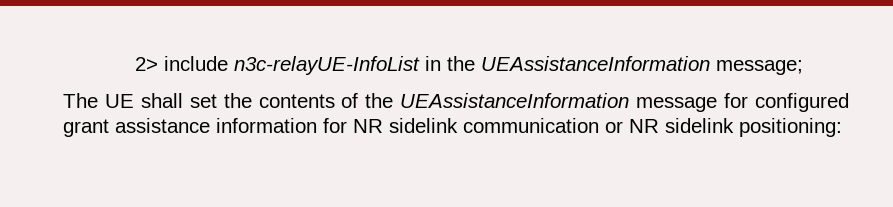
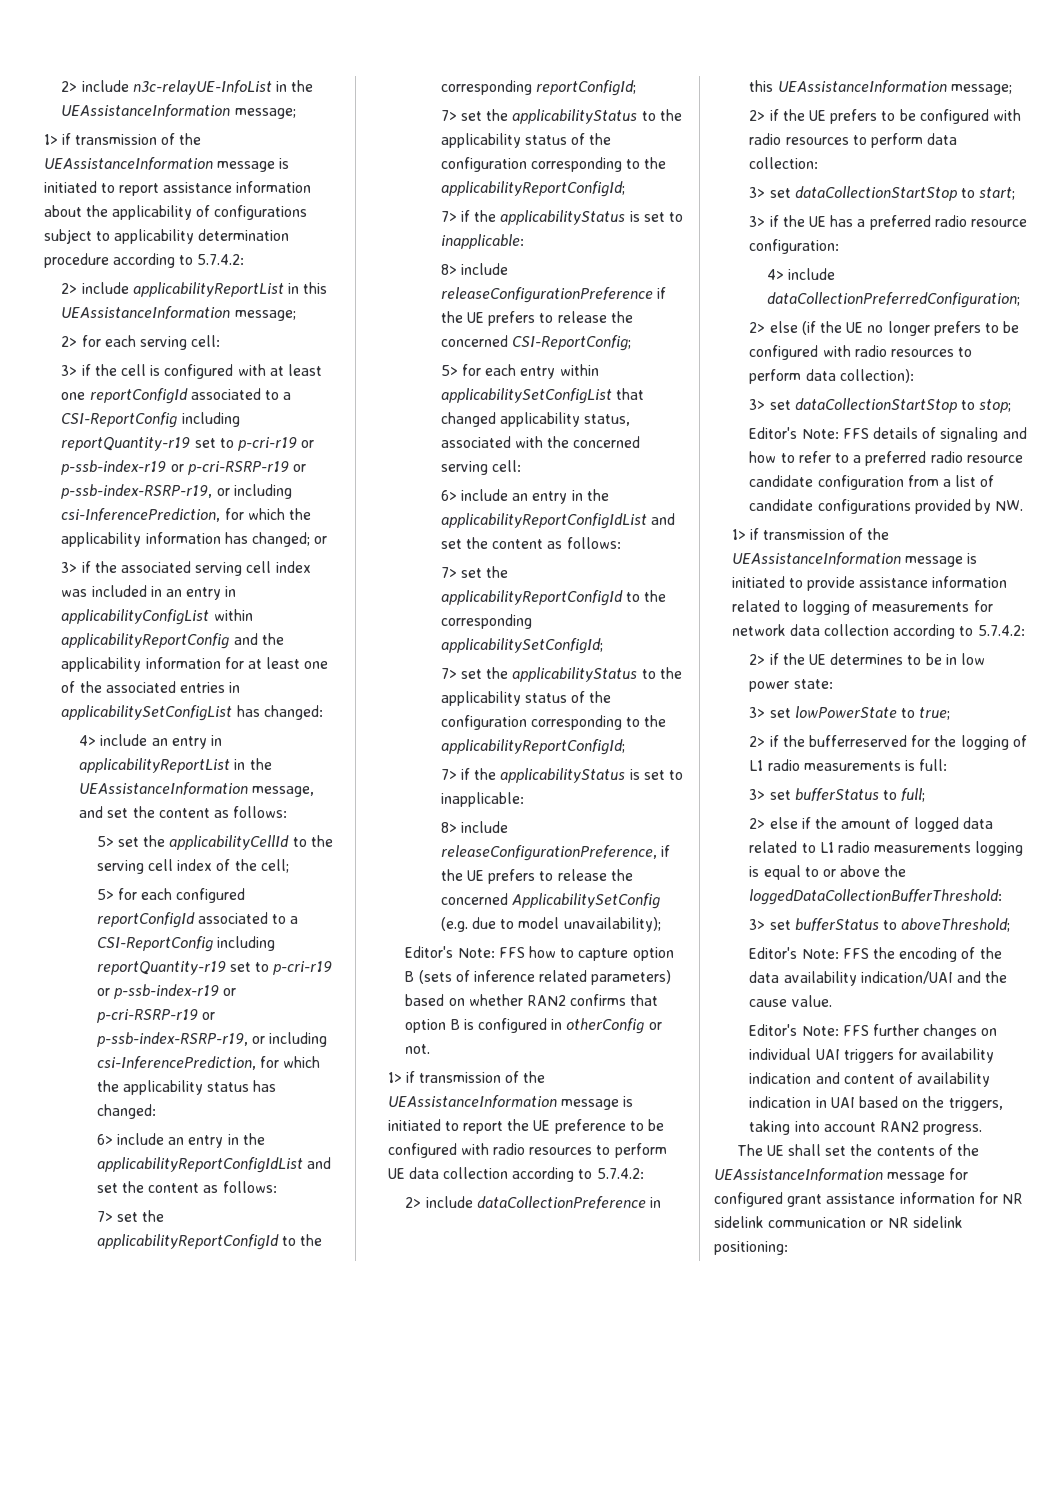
(803, 67) none -> [43,133,202,145] [43,157,290,172] [43,181,312,196] [43,205,308,220] [43,229,290,244] [43,253,245,268] [61,282,328,297] [61,306,296,321] [61,335,221,350] [61,364,322,379] [61,388,292,404] [61,412,240,428] [61,437,315,451] [61,460,306,475] [61,484,292,499] [61,508,311,522] [61,532,328,547] [61,561,311,576] [61,585,237,600] [61,609,253,625] [61,633,284,649] [61,657,329,672] [61,681,241,693] [61,705,323,721] [79,734,222,749] [79,758,272,773] [79,782,315,797] [79,806,288,818] [96,835,333,850] [96,859,289,874] [96,888,246,903] [96,912,299,928] [96,936,276,952] [96,961,333,975] [96,984,237,999] [96,1009,216,1023] [96,1032,328,1047] [96,1056,321,1070] [96,1080,277,1095] [96,1104,156,1119] [96,1133,265,1148] [96,1157,332,1173] [96,1181,277,1193] [96,1210,165,1222] [96,1234,323,1250] [440,80,637,96] [440,109,682,124] [440,133,612,148] [440,157,667,172] [440,181,625,197] [440,210,683,225] [440,234,524,249] [440,263,509,275] [440,287,667,303] [440,311,633,326] [440,335,632,351] [440,364,599,379] [440,388,645,404] [440,412,631,427] [440,436,641,448] [440,460,522,475] [440,489,609,504] [440,513,676,529] [440,537,621,549] [440,566,509,578] [440,590,667,606] [440,614,532,629] [440,638,603,654] [440,667,682,682] [440,691,612,706] [440,715,667,730] [440,739,625,755] [440,768,683,783] [440,792,524,807] [440,821,509,833] [440,845,671,861] [440,869,633,884] [440,893,661,909] [440,917,661,932] [405,946,674,961] [405,970,672,985] [405,994,659,1006] [405,1018,662,1034] [405,1044,431,1054] [387,1071,546,1083] [387,1095,634,1110] [387,1119,665,1134] [387,1143,667,1158] [387,1167,644,1182] [405,1196,661,1209] [749,80,1012,95] [749,109,1021,124] [749,133,958,148] [749,157,819,169] [749,186,1016,201] [749,215,1027,230] [749,239,840,254] [767,268,836,280] [767,292,1021,308] [749,321,1020,336] [749,345,973,360] [749,369,914,384] [749,398,1012,413] [749,427,1027,442] [749,451,1023,466] [749,475,995,490] [749,499,1024,514] [731,528,890,540] [731,552,978,567] [731,576,1008,591] [731,600,993,615] [731,624,1025,639] [749,653,985,665] [749,679,833,692] [749,706,951,720] [749,735,1027,750] [749,759,948,771] [749,788,926,802] [749,817,993,832] [749,841,1024,856] [749,865,907,880] [749,889,1003,905] [749,918,1011,932] [749,947,1002,962] [749,971,1008,986] [749,995,832,1007] [749,1024,998,1039] [749,1048,995,1063] [749,1072,991,1087] [749,1096,1003,1111] [749,1120,983,1135] // 1> if transmission of the UEAssistanceInformation message is initiated to report assistance information about the applicability of configurations subject to applicability determination procedure according to 5.7.4.2: // 2> include applicabilityReportList in this UEAssistanceInformation message; // 2> for each serving cell: // 3> if the cell is configured with at least one reportConfigId associated to a CSI-ReportConfig including reportQuantity-r19 set to p-cri-r19 or p-ssb-index-r19 or p-cri-RSRP-r19 or p-ssb-index-RSRP-r19, or including csi-InferencePrediction, for which the applicability information has changed; or // 3> if the associated serving cell index was included in an entry in applicabilityConfigList within applicabilityReportConfig and the applicability information for at least one of the associated entries in applicabilitySetConfigList has changed: // 4> include an entry in applicabilityReportList in the UEAssistanceInformation message, and set the content as follows: // 5> set the applicabilityCellId to the serving cell index of the cell; // 5> for each configured reportConfigId associated to a CSI-ReportConfig including reportQuantity-r19 set to p-cri-r19 or p-ssb-index-r19 or p-cri-RSRP-r19 or p-ssb-index-RSRP-r19, or including csi-InferencePrediction, for which the applicability status has changed: // 6> include an entry in the applicabilityReportConfigIdList and set the content as follows: // 7> set the applicabilityReportConfigId to the corresponding reportConfigId; // 7> set the applicabilityStatus to the applicability status of the configuration corresponding to the applicabilityReportConfigId; // 7> if the applicabilityStatus is set to inapplicable: // 8> include releaseConfigurationPreference if the UE prefers to release the concerned CSI-ReportConfig; // 5> for each entry within applicabilitySetConfigList that changed applicability status, associated with the concerned serving cell: // 6> include an entry in the applicabilityReportConfigIdList and set the content as follows: // 7> set the applicabilityReportConfigId to the corresponding applicabilitySetConfigId; // 7> set the applicabilityStatus to the applicability status of the configuration corresponding to the applicabilityReportConfigId; // 7> if the applicabilityStatus is set to inapplicable: // 8> include releaseConfigurationPreference, if the UE prefers to release the concerned ApplicabilitySetConfig (e.g. due to model unavailability); // Editor's Note: FFS how to capture option B (sets of inference related parameters) based on whether RAN2 confirms that option B is configured in otherConfig or not. // 1> if transmission of the UEAssistanceInformation message is initiated to report the UE preference to be configured with radio resources to perform UE data collection according to 5.7.4.2: // 2> include dataCollectionPreference in this UEAssistanceInformation message; // 2> if the UE prefers to be configured with radio resources to perform data collection: // 3> set dataCollectionStartStop to start; // 3> if the UE has a preferred radio resource configuration: // 4> include dataCollectionPreferredConfiguration; // 2> else (if the UE no longer prefers to be configured with radio resources to perform data collection): // 3> set dataCollectionStartStop to stop; // Editor's Note: FFS details of signaling and how to refer to a preferred radio resource candidate configuration from a list of candidate configurations provided by NW. // 1> if transmission of the UEAssistanceInformation message is initiated to provide assistance information related to logging of measurements for network data collection according to 5.7.4.2: // 2> if the UE determines to be in low power state: // 3> set lowPowerState to true; // 2> if the bufferreserved for the logging of L1 radio measurements is full: // 3> set bufferStatus to full; // 2> else if the amount of logged data related to L1 radio measurements logging is equal to or above the loggedDataCollectionBufferThreshold: // 3> set bufferStatus to aboveThreshold; // Editor's Note: FFS the encoding of the data availability indication/UAI and the cause value. // Editor's Note: FFS further changes on individual UAI triggers for availability indication and content of availability indication in UAI based on the triggers, taking into account RAN2 progress.

